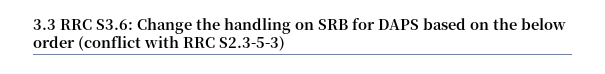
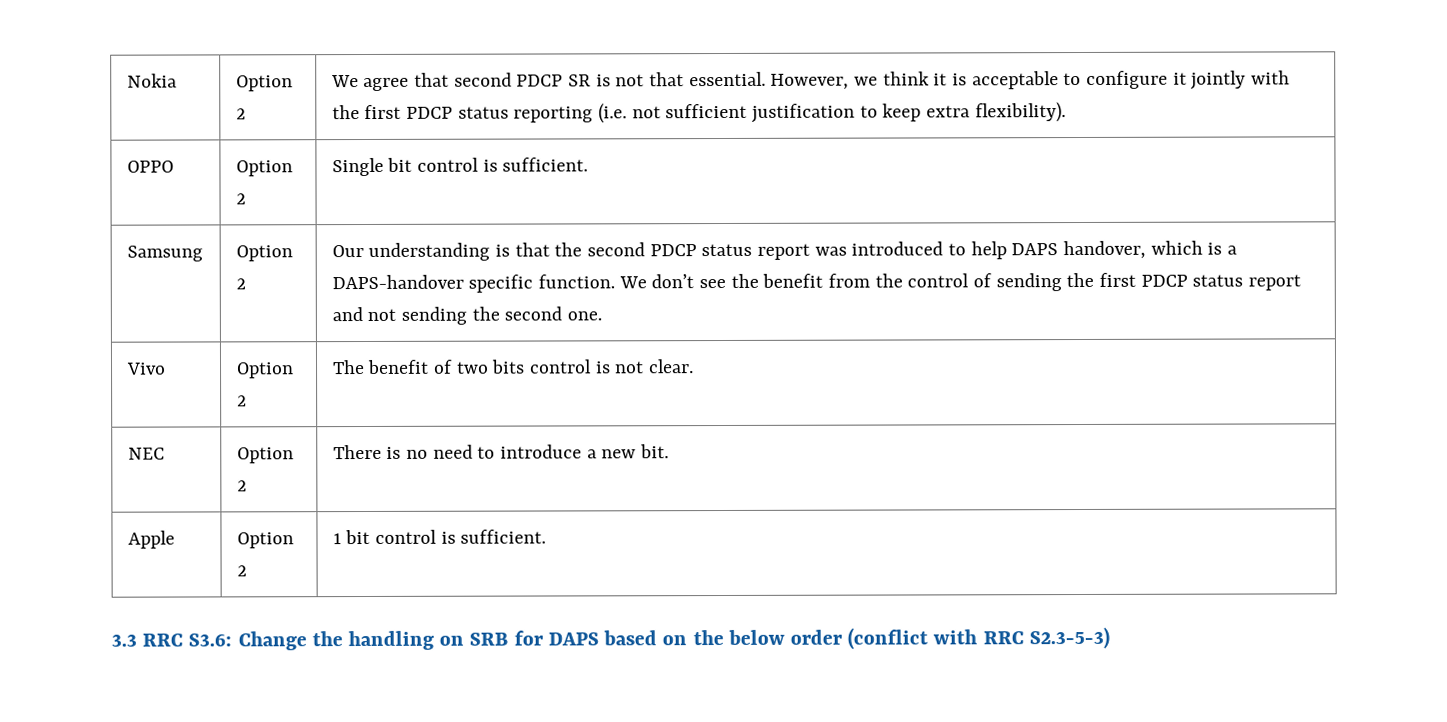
(33, 24) none -> [126,73,177,88] [235,75,293,92] [235,108,246,120] [330,70,1290,92] [331,102,1066,124] [126,160,174,173] [235,160,293,177] [235,193,246,205] [331,157,589,177] [126,245,203,262] [235,245,293,262] [235,278,246,290] [331,240,1237,261] [331,272,1301,293] [331,306,602,325] [126,362,166,375] [236,362,294,379] [236,395,247,407] [331,359,694,375] [127,447,165,460] [236,447,294,464] [236,480,247,492] [332,444,669,460] [127,530,175,549] [236,532,294,549] [236,565,247,577] [332,529,547,545] Nokia | Option 2 | We agree that second PDCP SR is not that essential. However, we think it is acceptable to configure it jointly with the first PDCP status reporting (i.e. not sufficient justification to keep extra flexibility). // OPPO | Option 2 | Single bit control is sufficient. // Samsung | Option 2 | Our understanding is that the second PDCP status report was introduced to help DAPS handover, which is a DAPS-handover specific function. We don’t see the benefit from the control of sending the first PDCP status report and not sending the second one. // Vivo | Option 2 | The benefit of two bits control is not clear. // NEC | Option 2 | There is no need to introduce a new bit. // Apple | Option 2 | 1 bit control is sufficient. //

